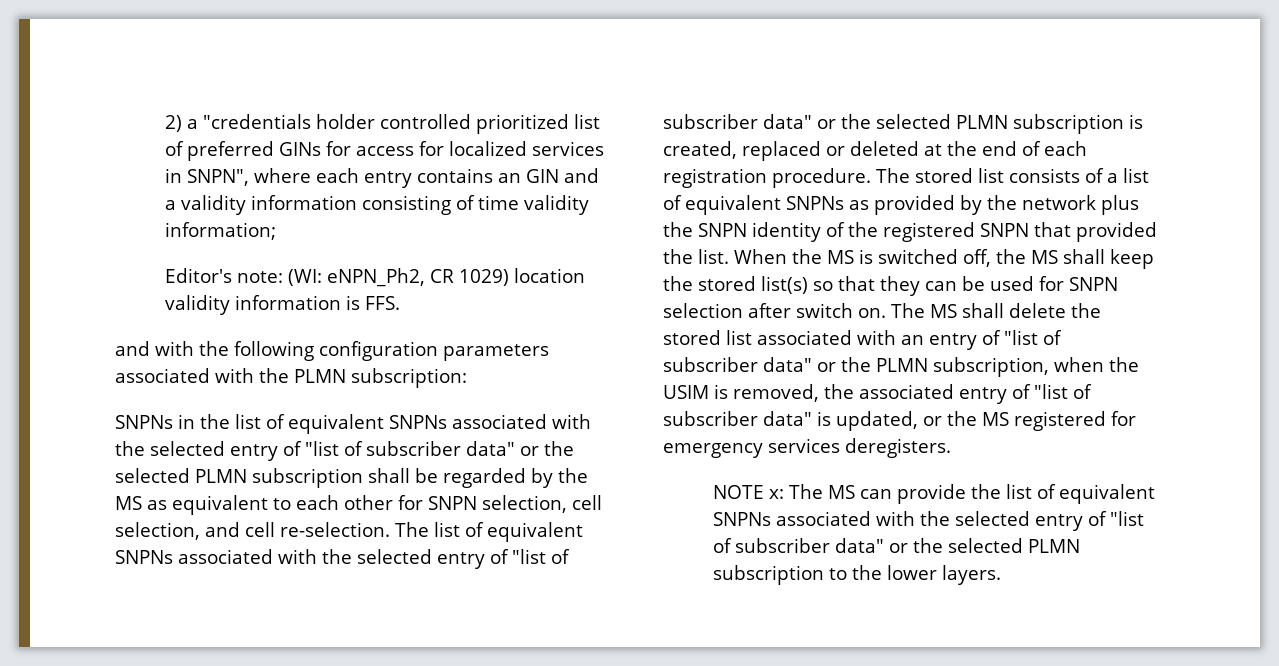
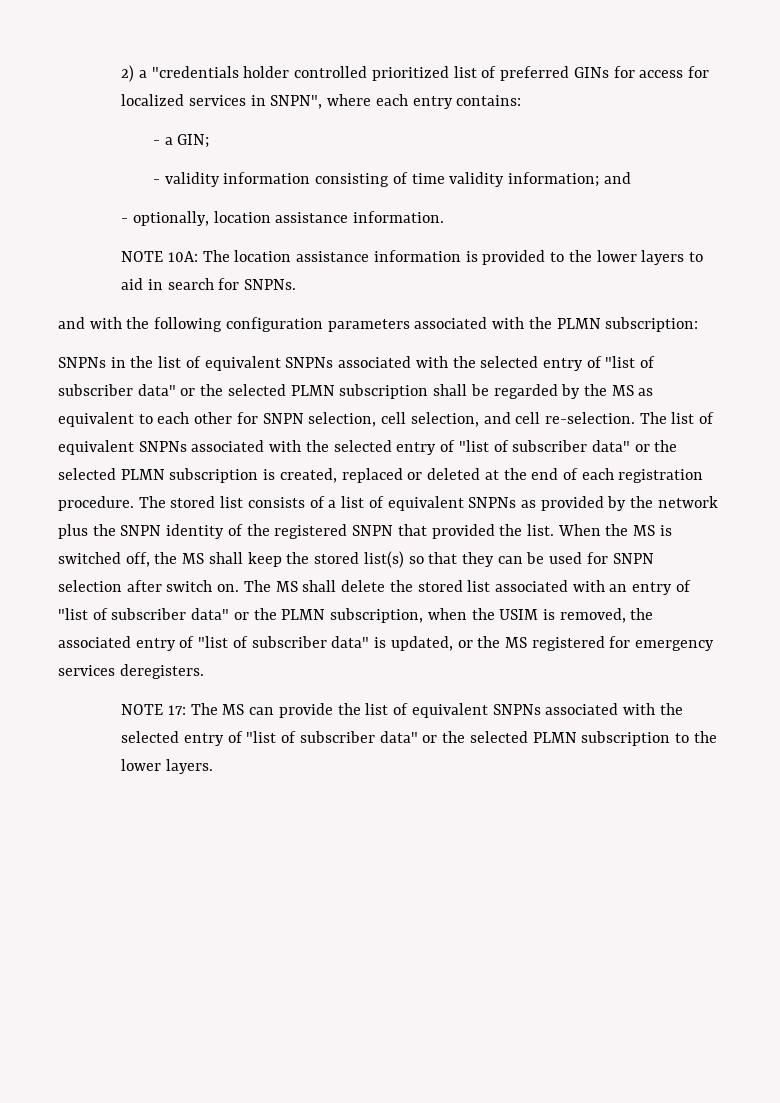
[417,168,600,183] [165,200,177,210] contains an GIN and a -> [456,95,522,106] [152,134,210,148] [152,179,160,184] contains: // - a GIN; // -
[165,268,586,287] [165,295,401,315] // Editor's note: (WI: eNPN_Ph2, CR 1029) location validity information is FFS. -> [603,172,631,184] [121,211,445,226] [121,250,704,265] [121,278,297,290] and // - optionally, location assistance information. // NOTE 10A: The location assistance information is provided to the lower layers to aid in search for SNPNs.
[769,489,785,499] x: -> [168,705,187,715] 17:

